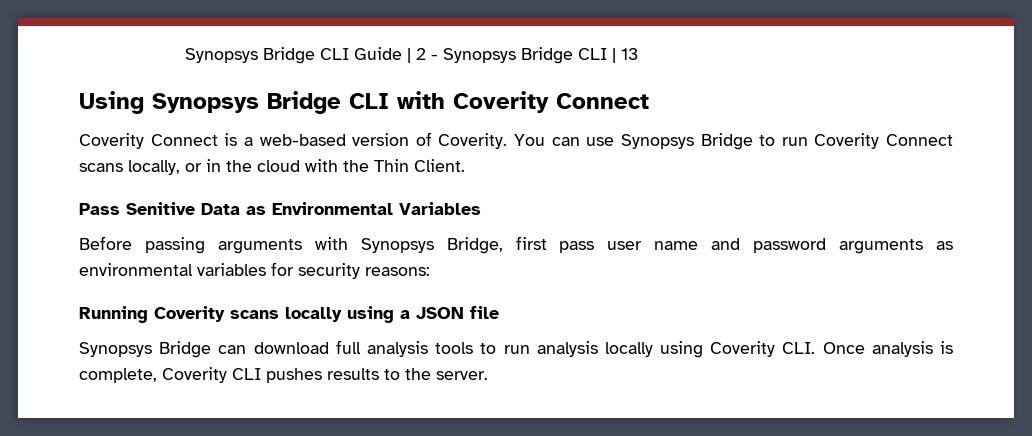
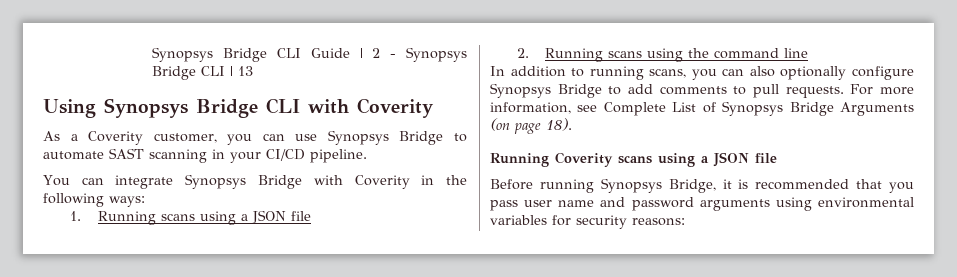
[556,93,649,109] [79,132,545,149] Connect // Coverity Connect is a web-based version of Coverity. You -> [43,131,253,145] // As a Coverity customer, you
[781,133,953,149] [79,159,465,175] [79,202,481,215] [79,236,547,254] run Coverity Connect scans locally, or in the cloud with the Thin Client. // Pass Senitive Data as Environmental Variables // Before passing arguments with Synopsys Bridge, first -> [43,148,367,163] [43,174,467,189] [43,193,145,207] [70,210,311,225] [517,48,808,62] [490,66,914,80] [490,83,914,98] [490,101,914,116] [490,118,572,134] [490,152,777,167] [490,178,914,193] automate SAST scanning in your CI/CD pipeline. // You can integrate Synopsys Bridge with Coverity in the following ways: // 1. Running scans using a JSON file // 2. Running scans using the command line // In addition to running scans, you can also optionally configure Synopsys Bridge to add comments to pull requests. For more information, see Complete List of Synopsys Bridge Arguments (on page 18). // Running Coverity scans using a JSON file // Before running Synopsys Bridge, it is recommended that you
[935,241,953,250] as -> [775,197,812,211] using
[79,306,499,323] [79,340,953,358] [79,367,488,383] // Running Coverity scans locally using a JSON file // Synopsys Bridge can download full analysis tools to run analysis locally using Coverity CLI. Once analysis is complete, Coverity CLI pushes results to the server. -> (685, 222) none

